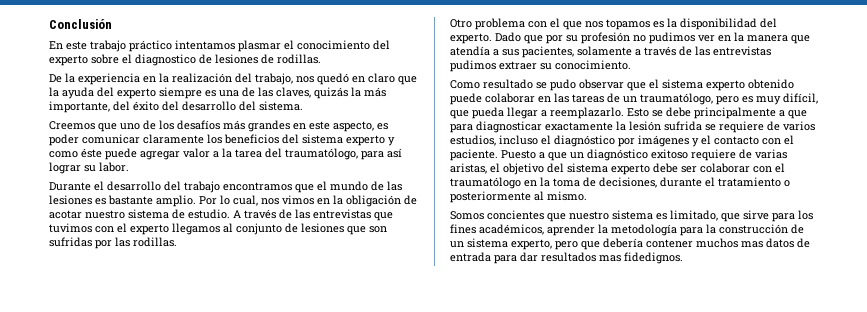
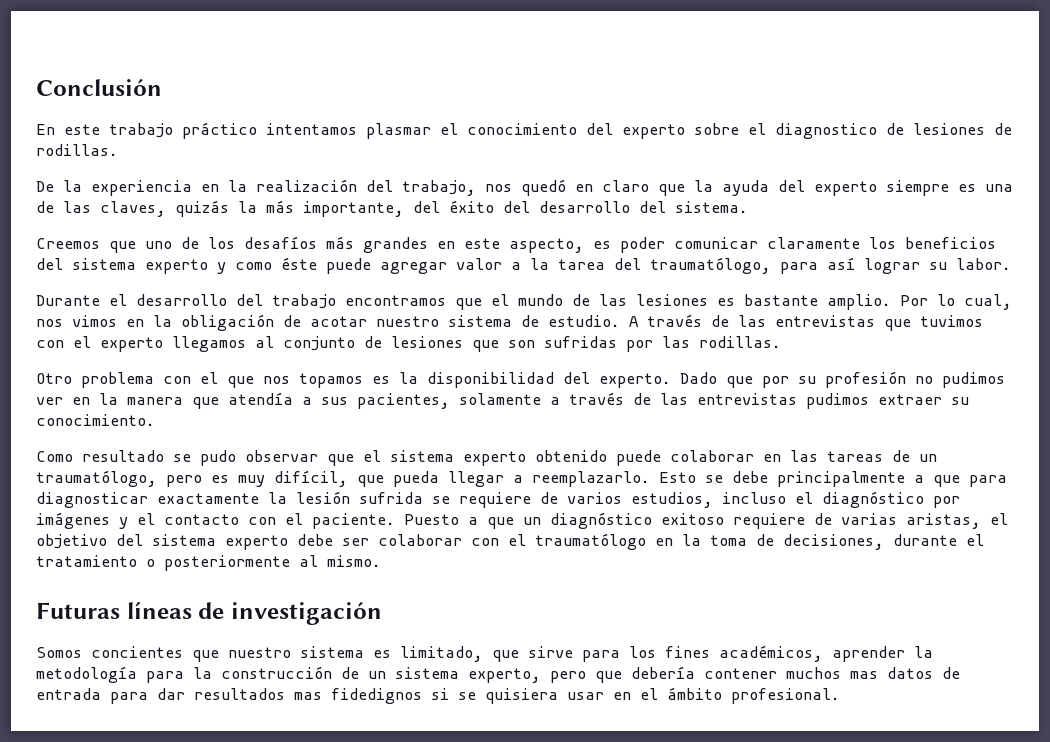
(587, 196) none -> [36,601,382,625] // Futuras líneas de investigación
[624,252,683,264] fidedignos. -> [331,687,840,704] fidedignos si se quisiera usar en el ámbito profesional.

